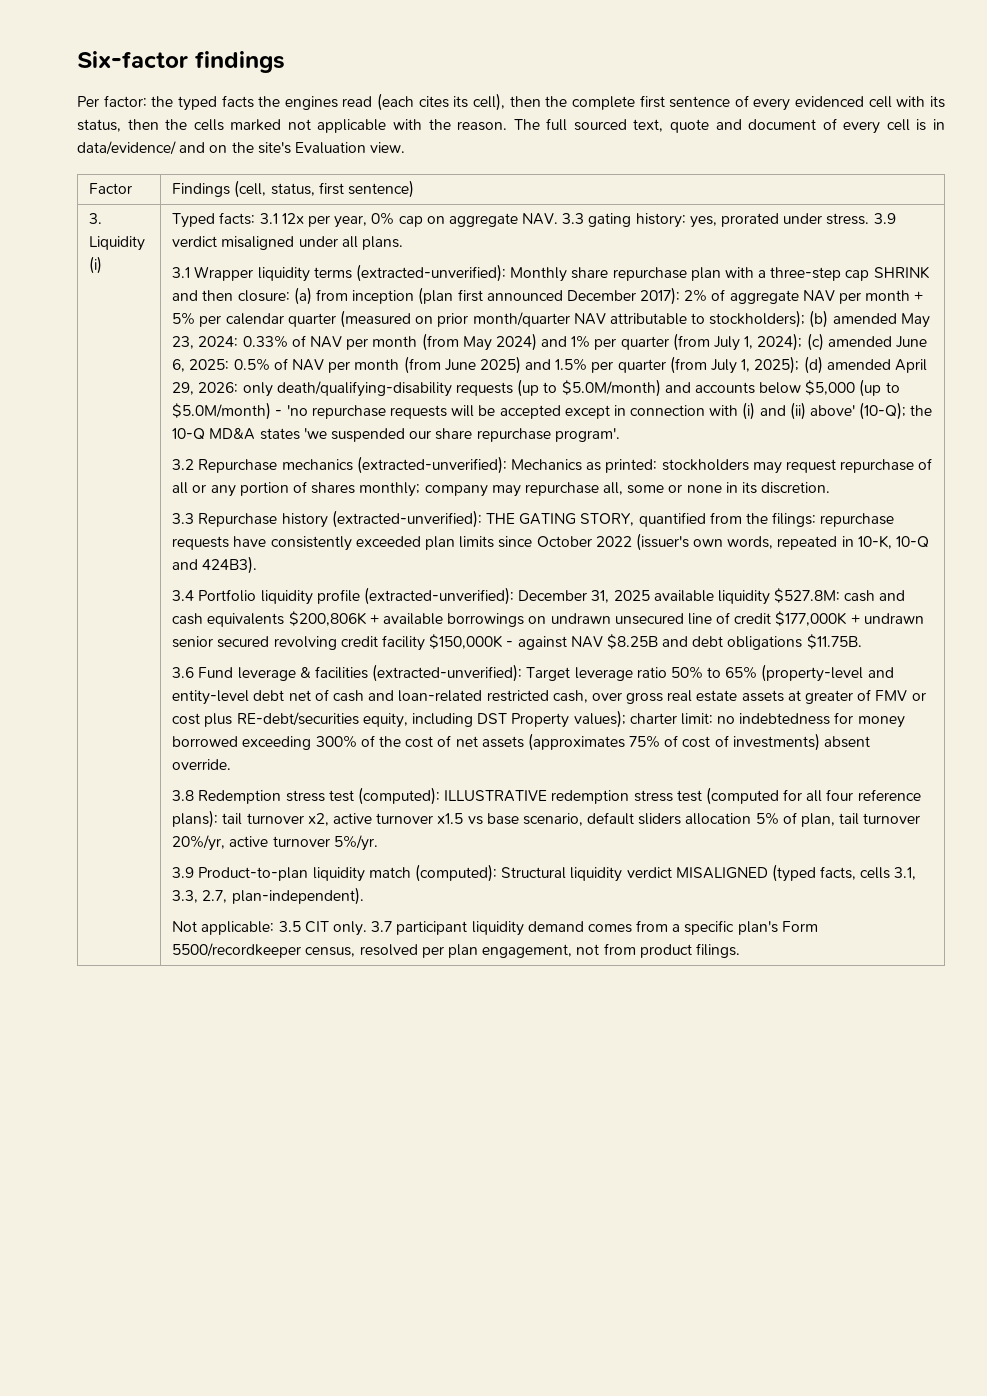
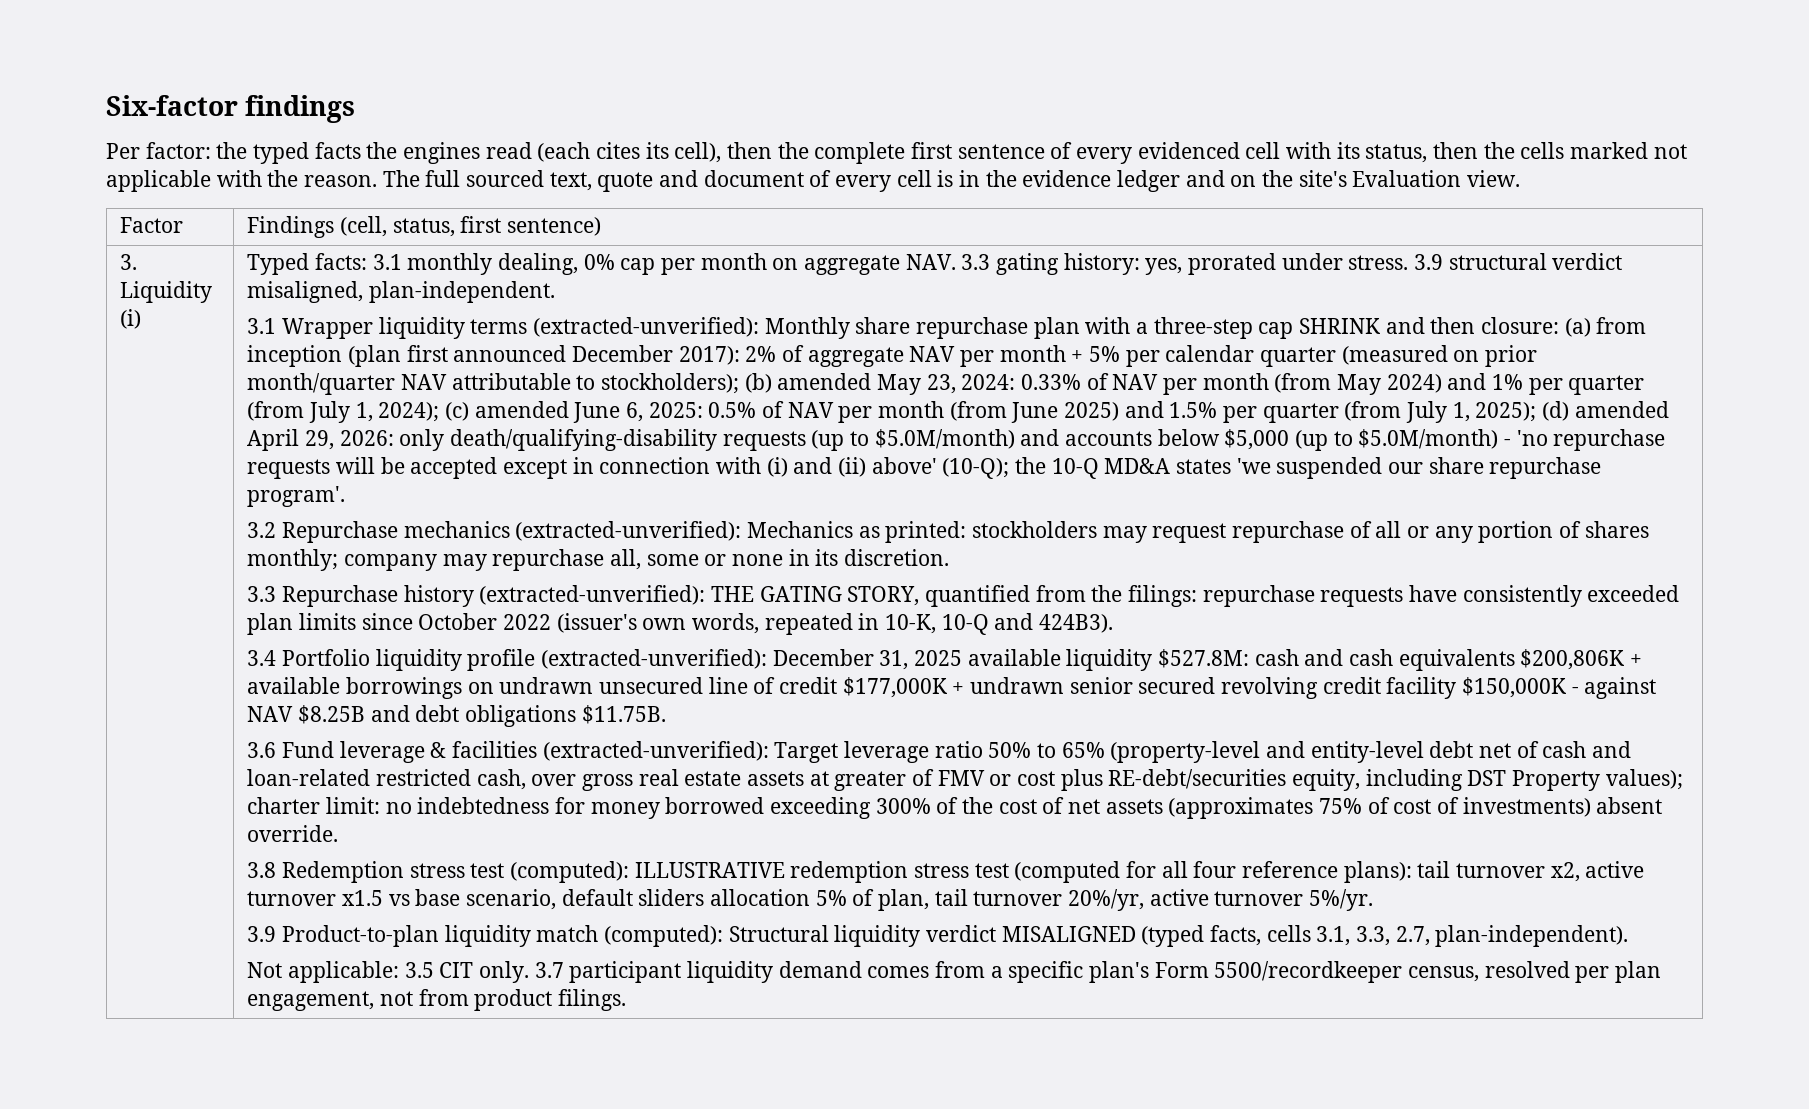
[77,141,176,155] data/evidence/ -> [985,170,1181,192] the evidence ledger
[281,212,423,228] 12x per year, 0% cap -> [407,253,767,275] monthly dealing, 0% cap per month
[172,236,403,250] verdict misaligned under all plans. -> [1448,253,1623,270] [247,281,555,303] structural verdict misaligned, plan-independent.

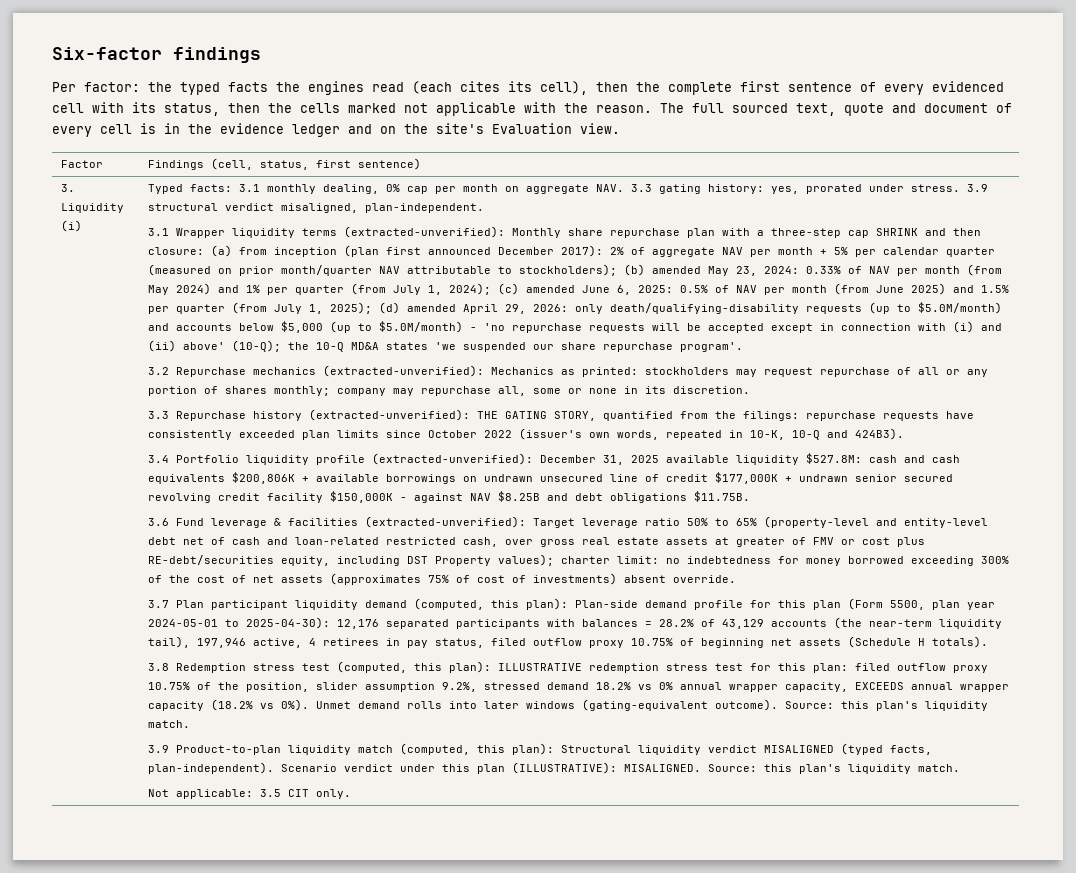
(339, 833) none -> [148,598,996,610] [148,617,1003,629] [148,636,989,648] // 3.7 Plan participant liquidity demand (computed, this plan): Plan-side demand profile for this plan (Form 5500, plan year 2024-05-01 to 2025-04-30): 12,176 separated participants with balances = 28.2% of 43,129 accounts (the near-term liquidity tail), 197,946 active, 4 retirees in pay status, filed outflow proxy 10.75% of beginning net assets (Schedule H totals).
[509,861,629,883] (computed): -> [337,661,492,673] (computed, this plan):
[1014,861,1645,883] [247,889,1373,911] (computed for all four reference plans): tail turnover x2, active turnover x1.5 vs base scenario, default sliders allocation 5% of plan, tail turnover 20%/yr, active turnover 5%/yr. -> [750,663,989,673] [148,682,1010,692] [148,699,989,711] [148,720,191,728] for this plan: filed outflow proxy 10.75% of the position, slider assumption 9.2%, stressed demand 18.2% vs 0% annual wrapper capacity, EXCEEDS annual wrapper capacity (18.2% vs 0%). Unmet demand rolls into later windows (gating-equivalent outcome). Source: this plan's liquidity match.
[603,925,723,947] (computed): -> [400,743,555,755] (computed, this plan):
[1266,925,1629,947] cells 3.1, 3.3, 2.7, plan-independent). -> [148,762,961,774] plan-independent). Scenario verdict under this plan (ILLUSTRATIVE): MISALIGNED. Source: this plan's liquidity match.
[534,961,1661,983] [247,989,626,1011] 3.7 participant liquidity demand comes from a specific plan's Form 5500/recordkeeper census, resolved per plan engagement, not from product filings. -> (352, 794) none

